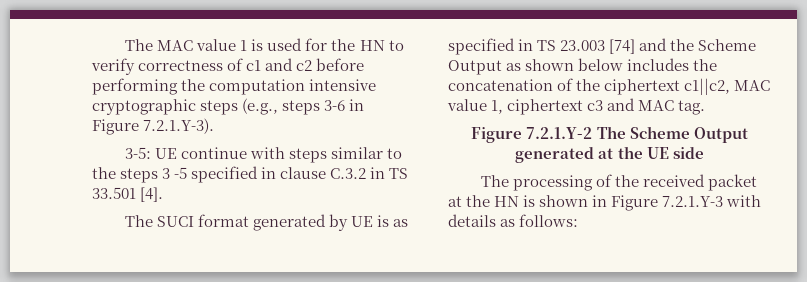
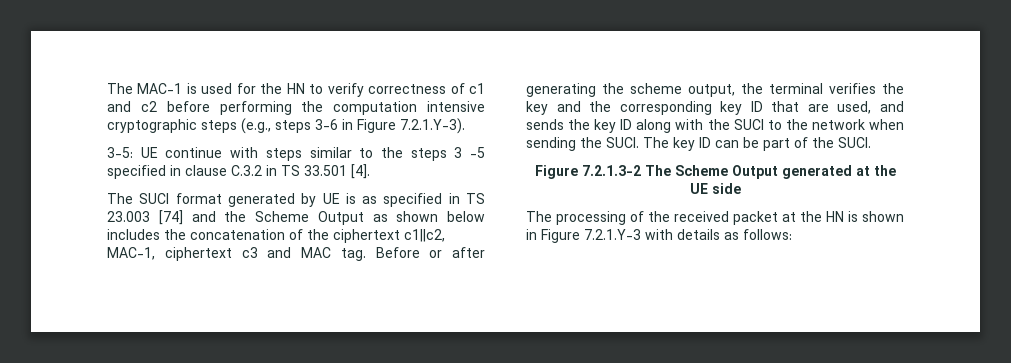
[125,39,248,51] The MAC value 1 -> [107,83,183,94] The MAC-1
[734,80,771,91] [447,99,504,114] MAC value 1, -> [107,247,155,260] MAC-1,
[471,127,593,143] // Figure 7.2.1.Y-2 -> [375,247,485,258] [526,83,904,97] [526,101,904,115] [526,119,904,133] [526,137,871,151] [534,165,641,179] Before or after generating the scheme output, the terminal verifies the key and the corresponding key ID that are used, and sends the key ID along with the SUCI to the network when sending the SUCI. The key ID can be part of the SUCI. // Figure 7.2.1.3-2

